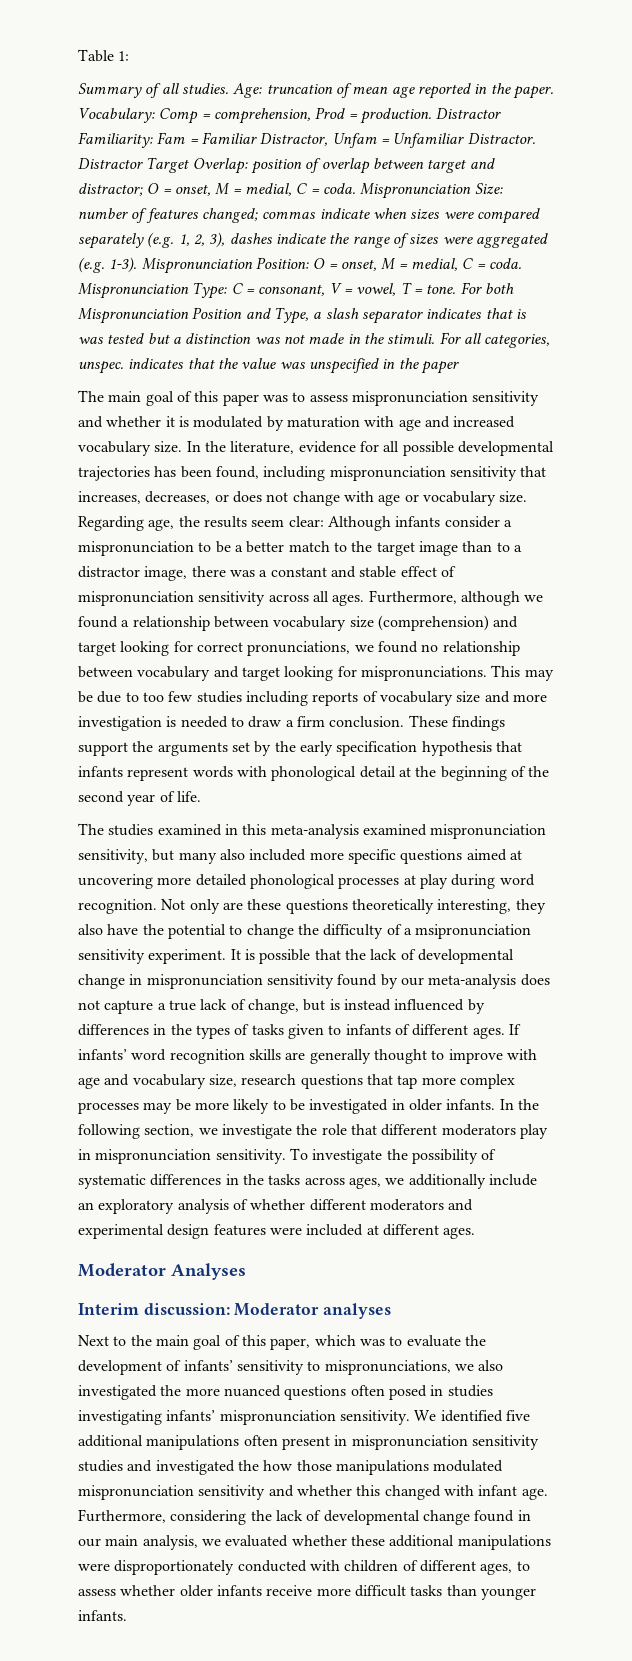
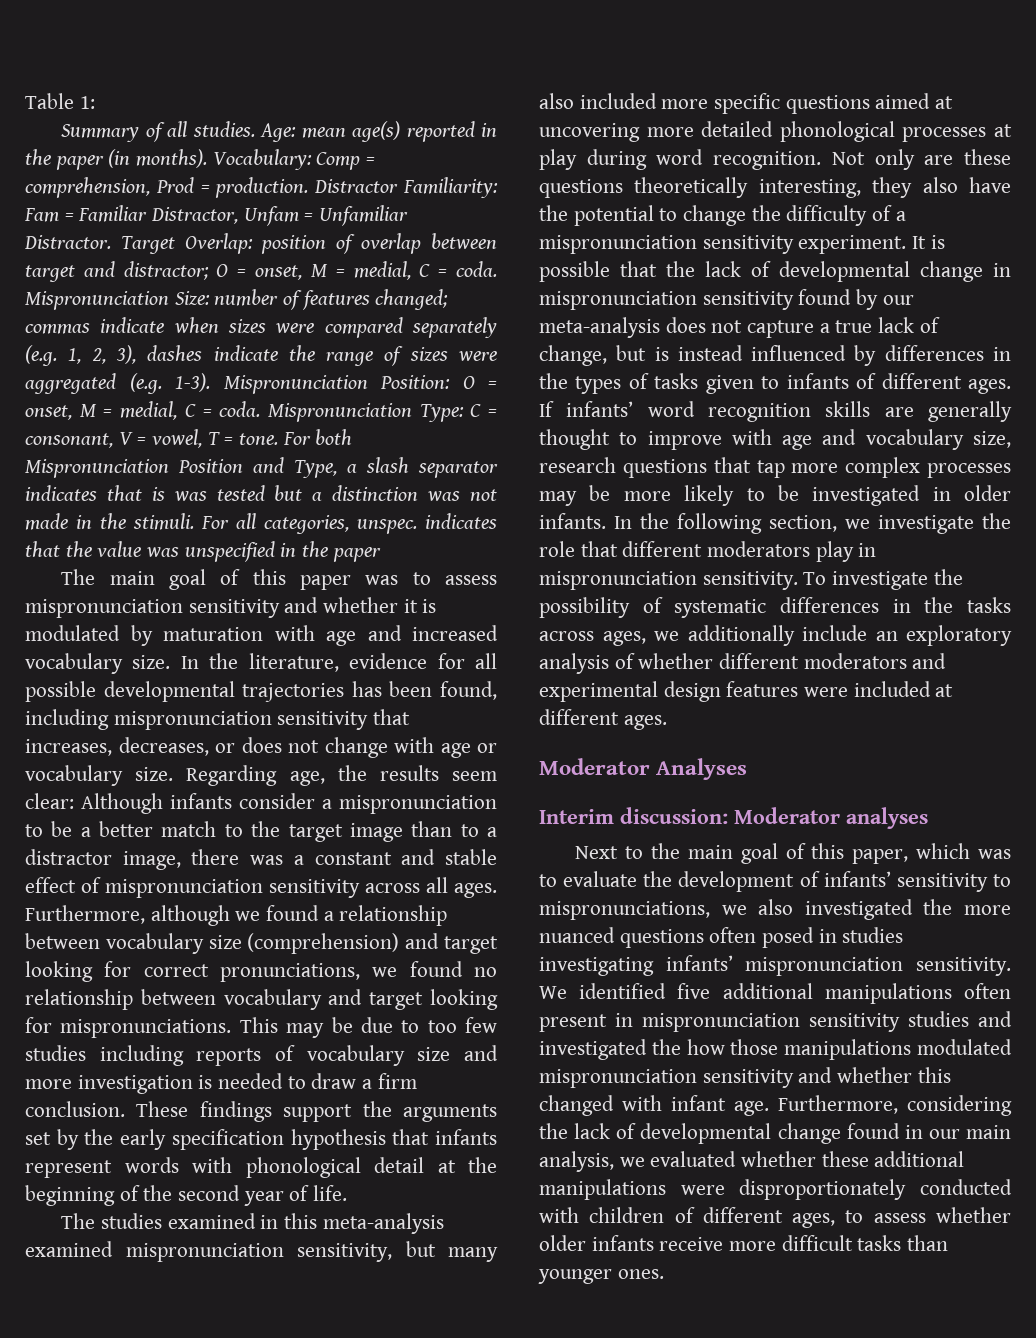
[266,83,554,99] truncation of mean age reported in the paper. -> [301,121,497,142] [25,149,208,170] mean age(s) reported in the paper (in months).
[78,158,143,169] Distractor -> (111, 242) none
[415,924,532,939] msipronunciation -> [539,235,697,254] mispronunciation
[78,1610,127,1621] infants. -> [617,1269,664,1279] ones.

